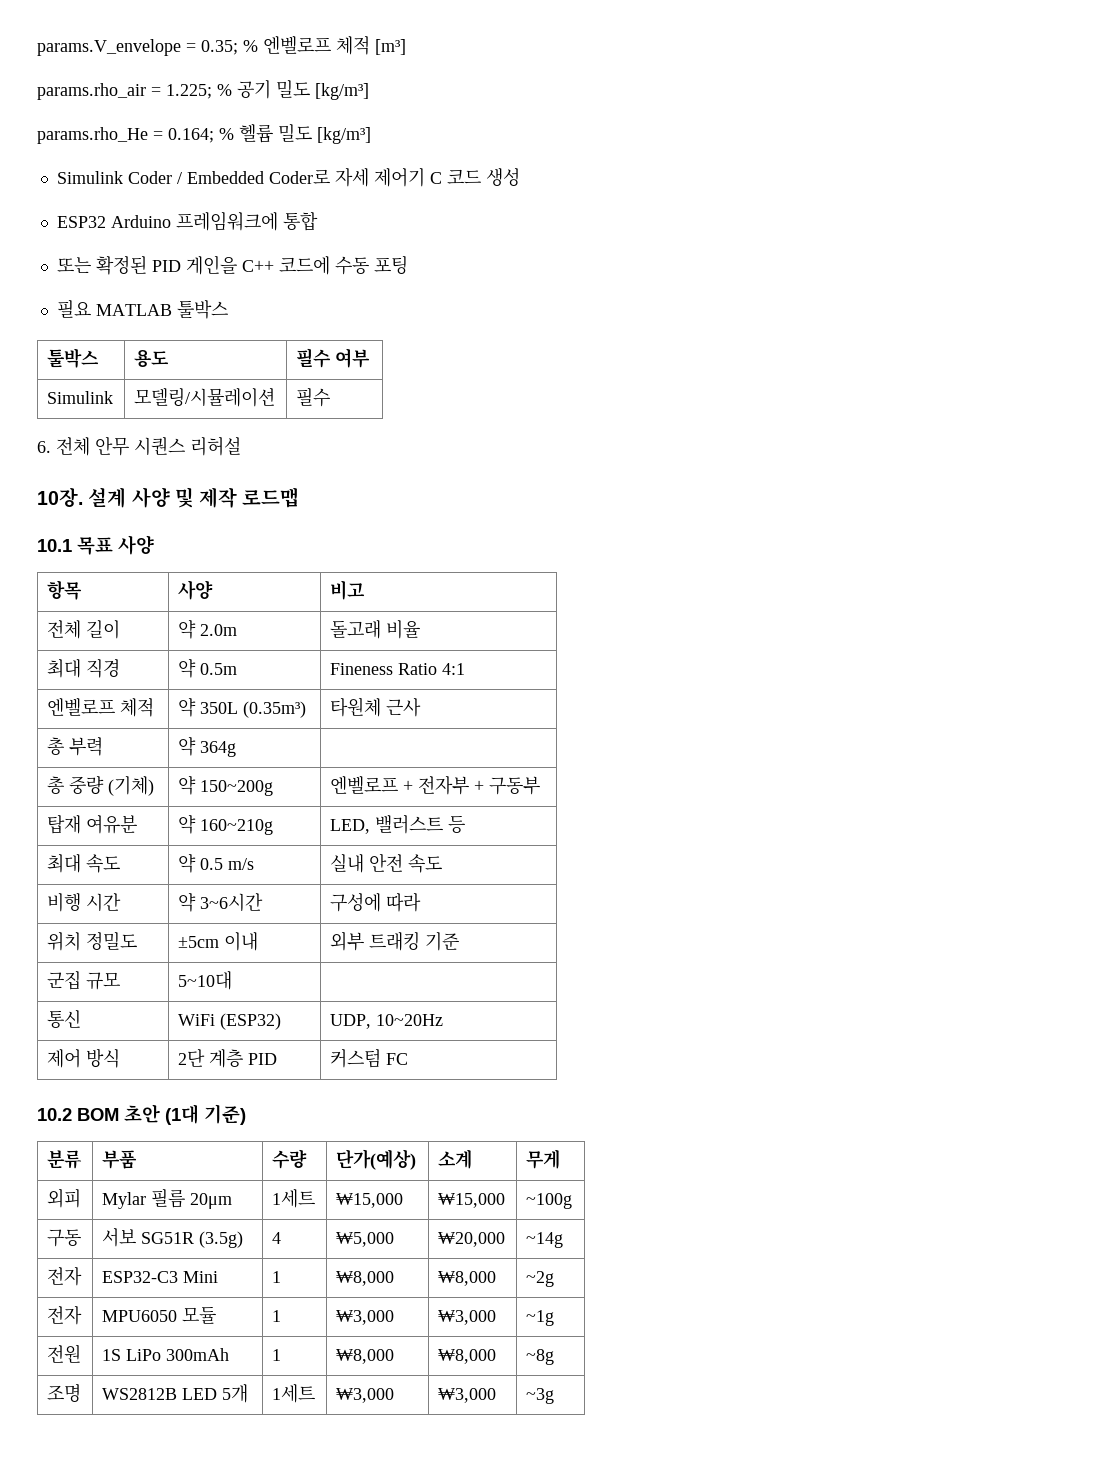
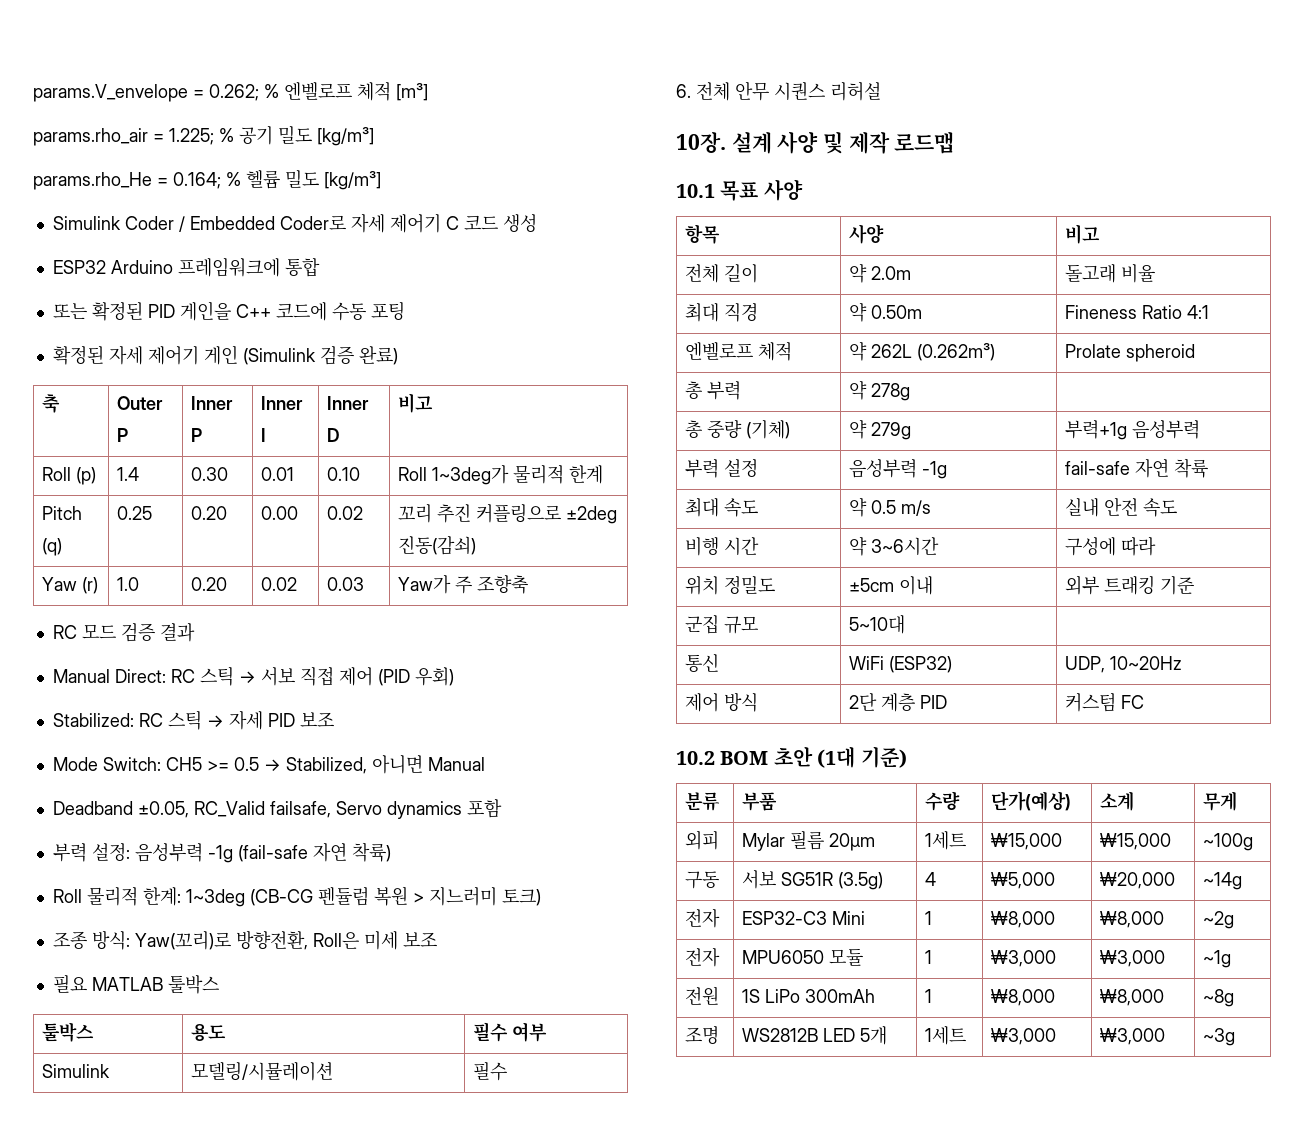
[201,40,238,55] 0.35; -> [209,84,259,101] 0.262;
(408, 265) none -> [52,345,398,365] [41,394,60,413] [116,396,163,410] [116,428,128,442] [190,396,233,410] [190,428,202,442] [260,396,303,410] [260,428,266,442] [326,396,369,410] [326,428,340,442] [397,393,433,413] [41,467,96,485] [116,467,139,481] [190,467,228,481] [260,467,294,481] [326,467,360,481] [397,465,603,485] [41,506,82,520] [41,538,62,556] [116,506,152,520] [190,506,227,520] [260,506,298,520] [326,506,363,520] [397,504,617,524] [397,536,476,555] [41,577,98,594] [116,577,139,591] [190,577,227,591] [260,577,297,591] [326,577,364,591] [397,575,528,594] [52,623,195,642] [52,666,454,686] [52,710,334,730] [52,755,485,774] [52,799,502,819] [52,842,391,863] [52,886,541,907] [52,930,437,950] // 확정된 자세 제어기 게인 (Simulink 검증 완료) // 축 | Outer P | Inner P | Inner I | Inner D | 비고 // Roll (p) | 1.4 | 0.30 | 0.01 | 0.10 | Roll 1~3deg가 물리적 한계 // Pitch (q) | 0.25 | 0.20 | 0.00 | 0.02 | 꼬리 추진 커플링으로 ±2deg 진동(감쇠) // Yaw (r) | 1.0 | 0.20 | 0.02 | 0.03 | Yaw가 주 조향축 // RC 모드 검증 결과 // Manual Direct: RC 스틱 → 서보 직접 제어 (PID 우회) // Stabilized: RC 스틱 → 자세 PID 보조 // Mode Switch: CH5 >= 0.5 → Stabilized, 아니면 Manual // Deadband ±0.05, RC_Valid failsafe, Servo dynamics 포함 // 부력 설정: 음성부력 -1g (fail-safe 자연 착륙) // Roll 물리적 한계: 1~3deg (CB-CG 펜듈럼 복원 > 지느러미 토크) // 조종 방식: Yaw(꼬리)로 방향전환, Roll은 미세 보조
[200,663,238,675] 0.5m -> [870,305,922,319] 0.50m
[200,701,307,718] [330,697,422,717] 350L (0.35m³) | 타원체 근사 -> [870,343,995,361] [1064,344,1195,362] 262L (0.262m³) | Prolate spheroid
[200,741,237,757] 364g -> [870,383,910,401] 278g
[200,780,274,796] [330,775,541,795] [47,814,138,834] [178,814,274,835] [330,815,466,834] 150~200g | 엔벨로프 + 전자부 + 구동부 // 탑재 여유분 | 약 160~210g | LED, 밸러스트 등 -> [870,422,911,440] [1064,420,1200,440] [684,459,758,478] [848,459,947,479] [1064,458,1208,478] 279g | 부력+1g 음성부력 // 부력 설정 | 음성부력 -1g | fail-safe 자연 착륙

